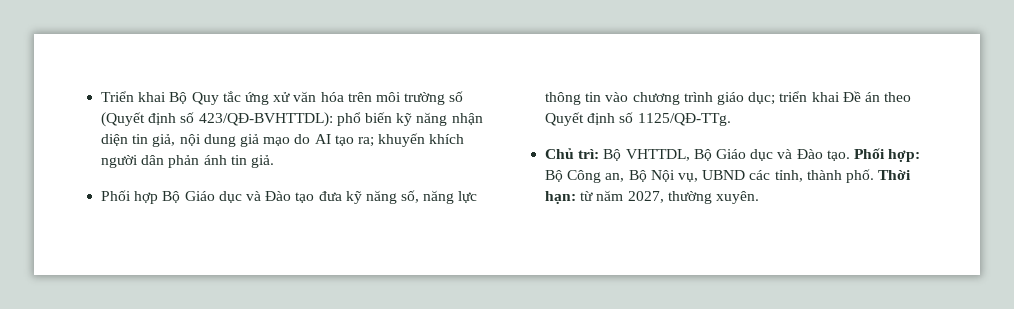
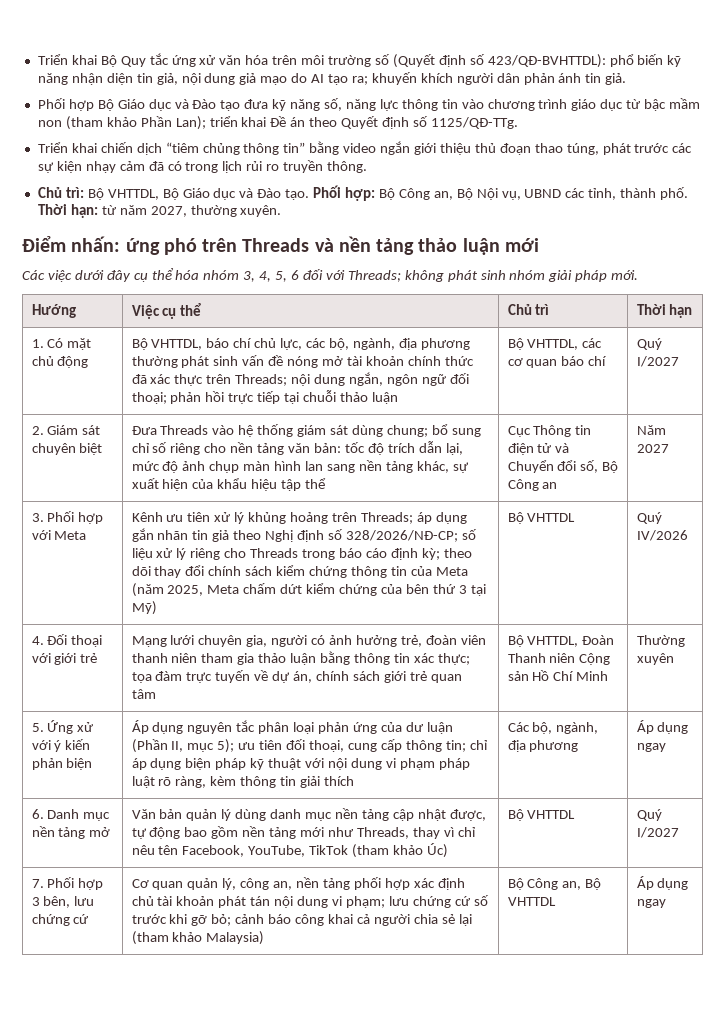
[748,92,776,105] dục; -> [600,98,700,111] [37,116,206,130] dục từ bậc mầm non (tham khảo Phần Lan);
(731, 119) none -> [37,141,693,155] [37,160,368,173] // Triển khai chiến dịch “tiêm chủng thông tin” bằng video ngắn giới thiệu thủ đoạn thao túng, phát trước các sự kiện nhạy cảm đã có trong lịch rủi ro truyền thông.
(759, 197) none -> [22,236,539,255] [22,268,639,282] [31,304,76,318] [131,303,202,319] [507,304,550,315] [636,304,693,318] [31,338,92,350] [31,356,89,368] [131,338,470,350] [131,355,474,368] [131,372,469,386] [131,390,398,404] [507,338,603,350] [507,356,607,368] [636,338,662,350] [636,356,679,367] [31,425,101,435] [31,443,103,455] [131,424,481,437] [131,441,463,455] [131,460,469,473] [131,478,327,491] [507,425,592,437] [507,443,570,455] [507,460,619,473] [507,479,558,491] [636,425,666,435] [636,444,669,453] [31,511,104,524] [31,530,87,540] [131,512,467,524] [131,528,477,542] [131,548,472,560] [131,565,468,578] [131,583,486,597] [131,601,157,615] [507,512,576,524] [636,512,662,524] [636,530,688,541] [31,634,103,647] [31,653,98,665] [131,635,486,647] [131,651,470,665] [131,670,462,683] [131,689,156,699] [507,635,615,647] [507,653,611,665] [507,670,609,681] [636,635,685,647] [636,653,674,665] [31,720,95,734] [31,739,91,752] [31,758,93,770] [131,720,453,734] [131,739,487,753] [131,758,470,770] [131,776,354,788] [507,722,599,734] [507,740,579,752] [636,720,689,734] [636,743,666,752] [31,809,111,821] [31,826,111,839] [131,808,486,821] [131,826,475,839] [131,843,448,858] [507,809,576,821] [636,809,662,821] [636,827,679,838] [31,877,104,890] [31,896,95,908] [31,914,90,926] [131,877,465,890] [131,895,489,908] [131,914,472,926] [131,931,265,945] [507,878,602,890] [507,897,556,906] [636,876,689,890] [636,899,666,908] // Điểm nhấn: ứng phó trên Threads và nền tảng thảo luận mới // Các việc dưới đây cụ thể hóa nhóm 3, 4, 5, 6 đối với Threads; không phát sinh nhóm giải pháp mới. // Hướng | Việc cụ thể | Chủ trì | Thời hạn // 1. Có mặt chủ động | Bộ VHTTDL, báo chí chủ lực, các bộ, ngành, địa phương thường phát sinh vấn đề nóng mở tài khoản chính thức đã xác thực trên Threads; nội dung ngắn, ngôn ngữ đối thoại; phản hồi trực tiếp tại chuỗi thảo luận | Bộ VHTTDL, các cơ quan báo chí | Quý I/2027 // 2. Giám sát chuyên biệt | Đưa Threads vào hệ thống giám sát dùng chung; bổ sung chỉ số riêng cho nền tảng văn bản: tốc độ trích dẫn lại, mức độ ảnh chụp màn hình lan sang nền tảng khác, sự xuất hiện của khẩu hiệu tập thể | Cục Thông tin điện tử và Chuyển đổi số, Bộ Công an | Năm 2027 // 3. Phối hợp với Meta | Kênh ưu tiên xử lý khủng hoảng trên Threads; áp dụng gắn nhãn tin giả theo Nghị định số 328/2026/NĐ-CP; số liệu xử lý riêng cho Threads trong báo cáo định kỳ; theo dõi thay đổi chính sách kiểm chứng thông tin của Meta (năm 2025, Meta chấm dứt kiểm chứng của bên thứ 3 tại Mỹ) | Bộ VHTTDL | Quý IV/2026 // 4. Đối thoại với giới trẻ | Mạng lưới chuyên gia, người có ảnh hưởng trẻ, đoàn viên thanh niên tham gia thảo luận bằng thông tin xác thực; tọa đàm trực tuyến về dự án, chính sách giới trẻ quan tâm | Bộ VHTTDL, Đoàn Thanh niên Cộng sản Hồ Chí Minh | Thường xuyên // 5. Ứng xử với ý kiến phản biện | Áp dụng nguyên tắc phân loại phản ứng của dư luận (Phần II, mục 5); ưu tiên đối thoại, cung cấp thông tin; chỉ áp dụng biện pháp kỹ thuật với nội dung vi phạm pháp luật rõ ràng, kèm thông tin giải thích | Các bộ, ngành, địa phương | Áp dụng ngay // 6. Danh mục nền tảng mở | Văn bản quản lý dùng danh mục nền tảng cập nhật được, tự động bao gồm nền tảng mới như Threads, thay vì chỉ nêu tên Facebook, YouTube, TikTok (tham khảo Úc) | Bộ VHTTDL | Quý I/2027 // 7. Phối hợp 3 bên, lưu chứng cứ | Cơ quan quản lý, công an, nền tảng phối hợp xác định chủ tài khoản phát tán nội dung vi phạm; lưu chứng cứ số trước khi gỡ bỏ; cảnh báo công khai cả người chia sẻ lại (tham khảo Malaysia) | Bộ Công an, Bộ VHTTDL | Áp dụng ngay

